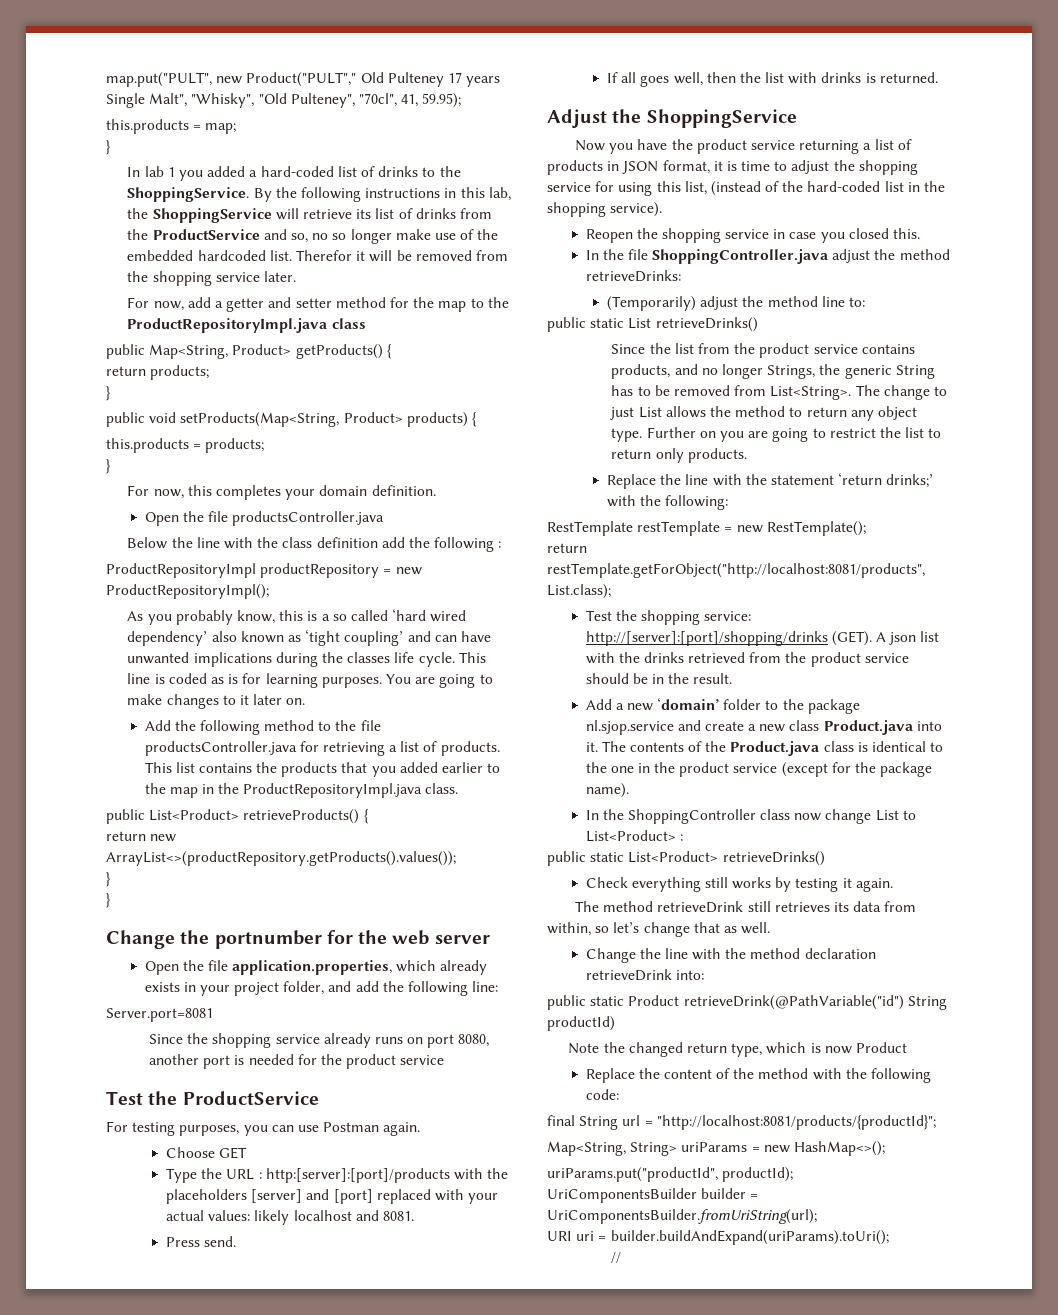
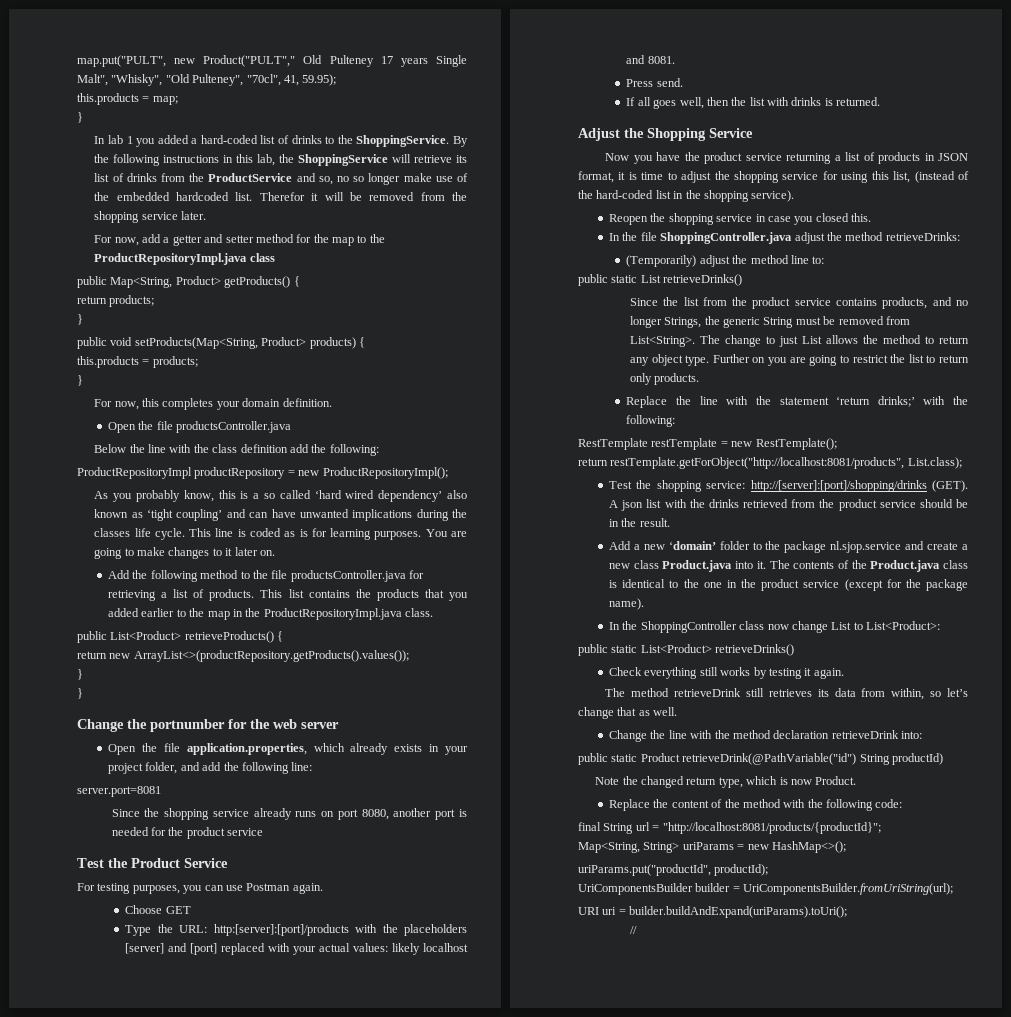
[434,537,502,552] following : -> [329,444,379,456] following:
[106,1008,213,1022] Server.port=8081 -> [77,786,161,797] server.port=8081
[182,1091,319,1105] ProductService -> [131,858,228,868] Product Service
[226,1169,262,1180] URL : -> [179,925,208,933] URL:
[646,109,797,128] ShoppingService -> [647,128,753,141] Shopping Service
[611,385,651,396] has to -> [795,317,821,325] must
[585,830,683,842] List<Product> : -> [866,621,941,630] List<Product>:
[855,1042,907,1053] Product -> [815,776,857,785] Product.

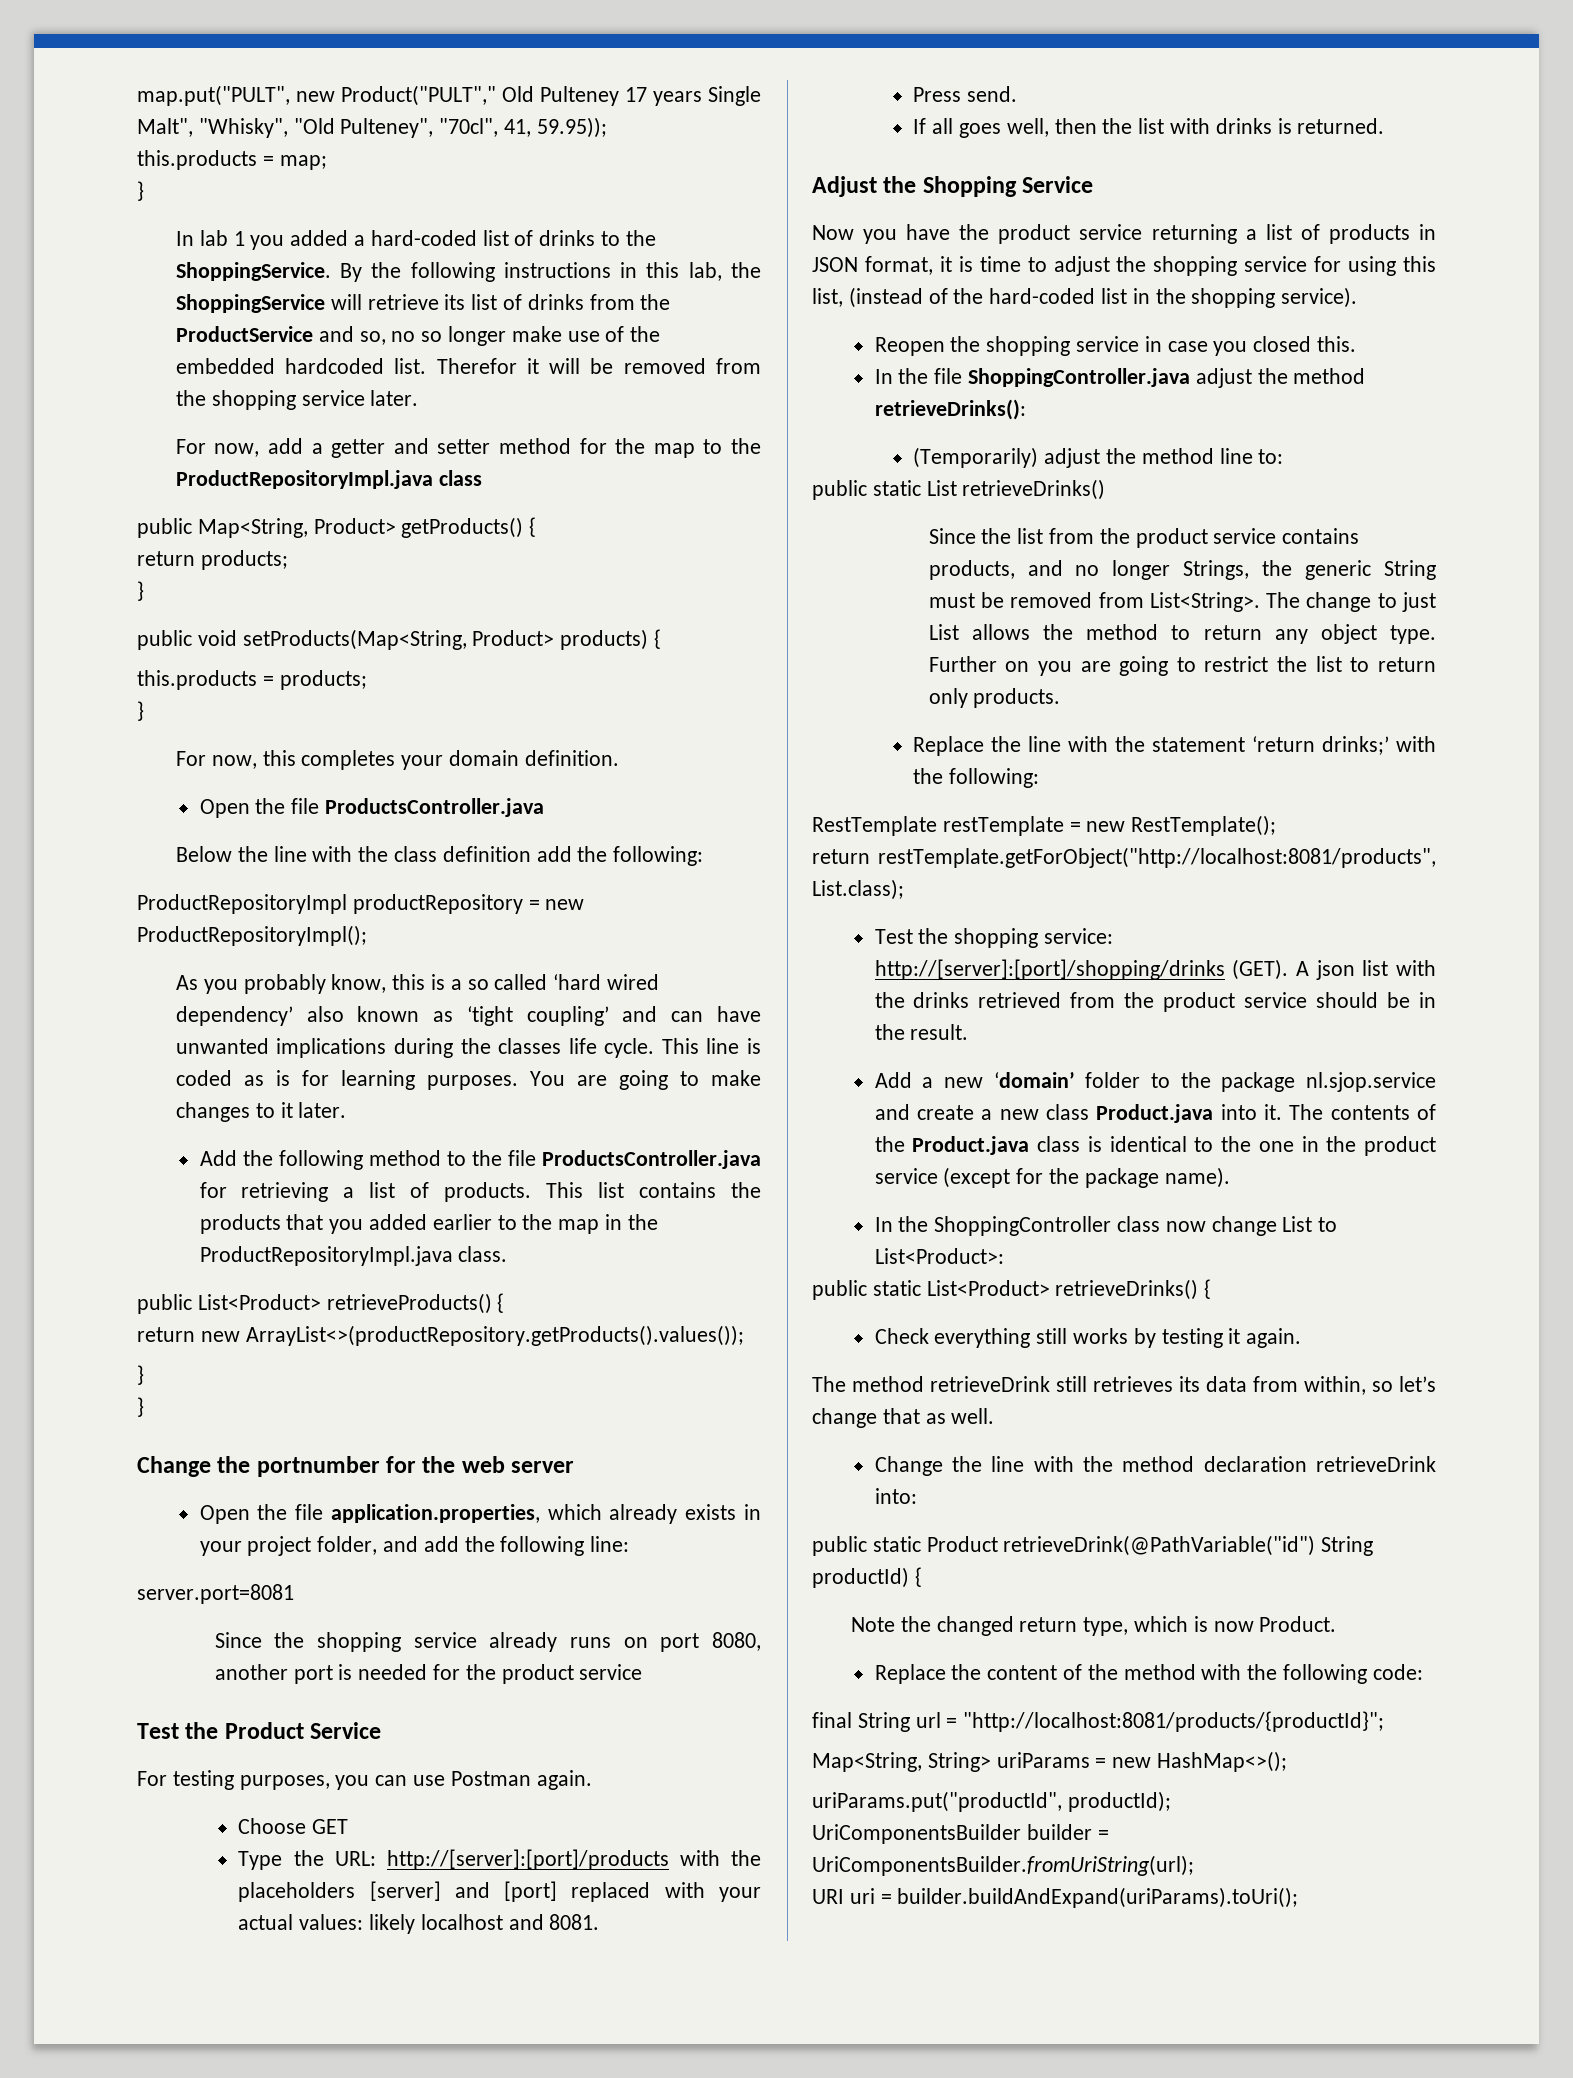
[302,74,337,86] 59.95); -> [536,117,607,138] 59.95));
[176,421,292,433] productsController.java -> [324,798,544,817] ProductsController.java
[234,547,275,556] later on. -> [298,1102,347,1118] later.
[290,570,406,582] productsController.java -> [542,1150,761,1169] ProductsController.java
[213,924,349,936] http:[server]:[port]/products -> [386,1849,669,1870] http://[server]:[port]/products
[885,232,960,241] retrieveDrinks: -> [874,399,1026,420] retrieveDrinks():
(795, 650) none -> [1204,1279,1212,1299] {
(943, 759) none -> [914,1567,922,1587] {
[629,926,637,934] // // -> (1299, 1897) none

